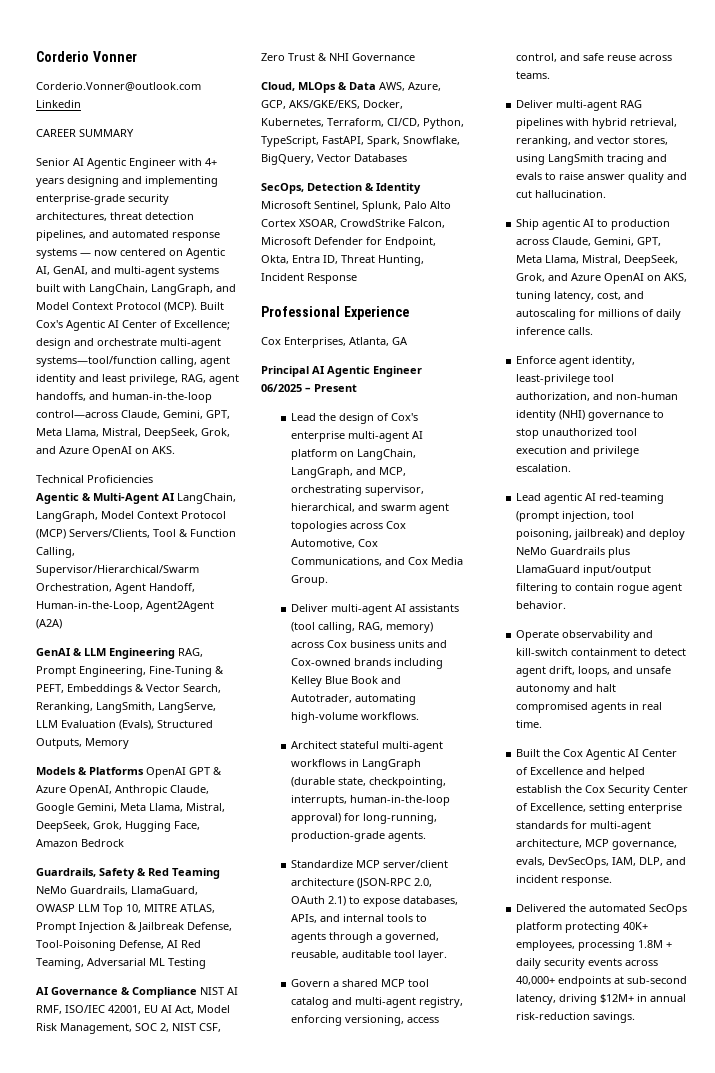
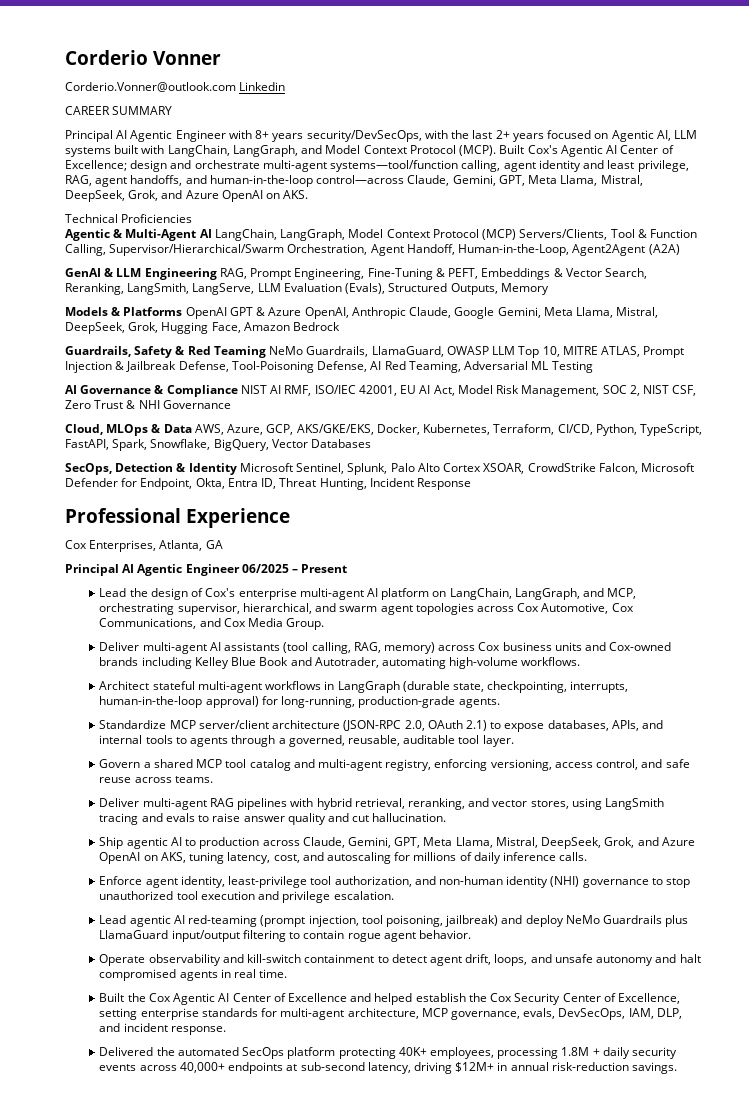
[36,158,70,166] Senior -> [65,130,113,142] Principal
[205,158,217,166] [36,176,218,187] [36,194,169,205] [36,212,194,221] [36,230,220,241] [36,248,225,259] [36,266,175,277] 4+ years designing and implementing enterprise-grade security architectures, threat detection pipelines, and automated response systems — now centered on Agentic AI, GenAI, and multi-agent -> [255,130,698,142] 8+ years security/DevSecOps, with the last 2+ years focused on Agentic AI, LLM

